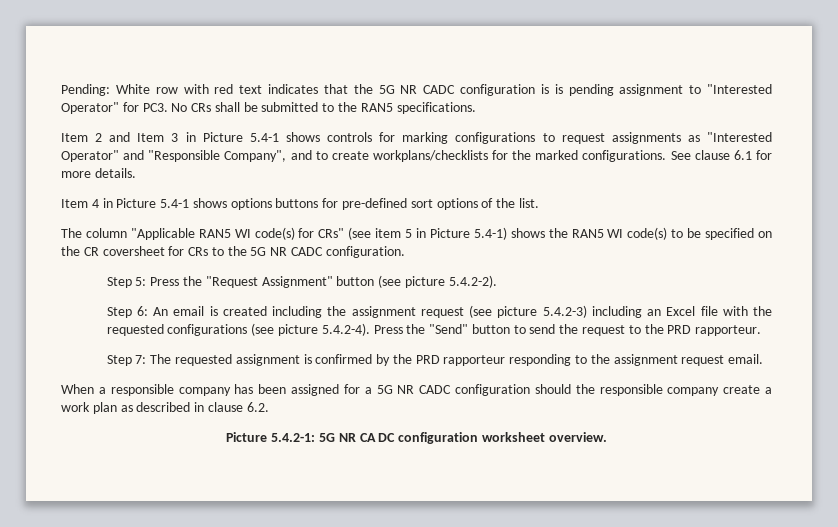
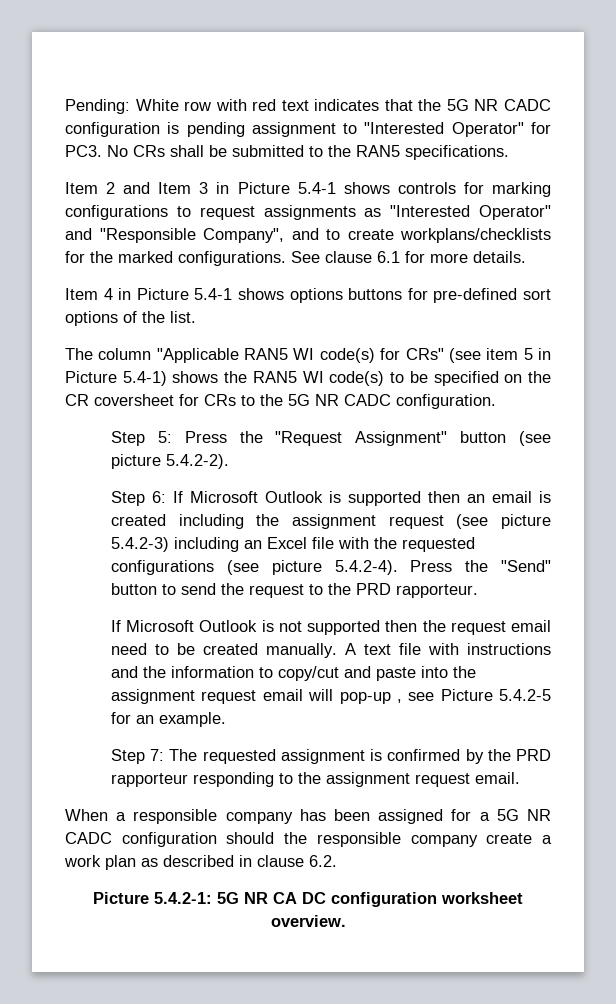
[554,84,563,94] is -> (180, 128) none
[153,307,169,316] An -> [173,491,486,506] If Microsoft Outlook is supported then an
(762, 330) none -> [111,620,551,635] [111,643,551,658] [111,666,477,681] [111,689,552,704] [111,712,227,727] // If Microsoft Outlook is not supported then the request email need to be created manually. A text file with instructions and the information to copy/cut and paste into the assignment request email will pop-up , see Picture 5.4.2-5 for an example.

